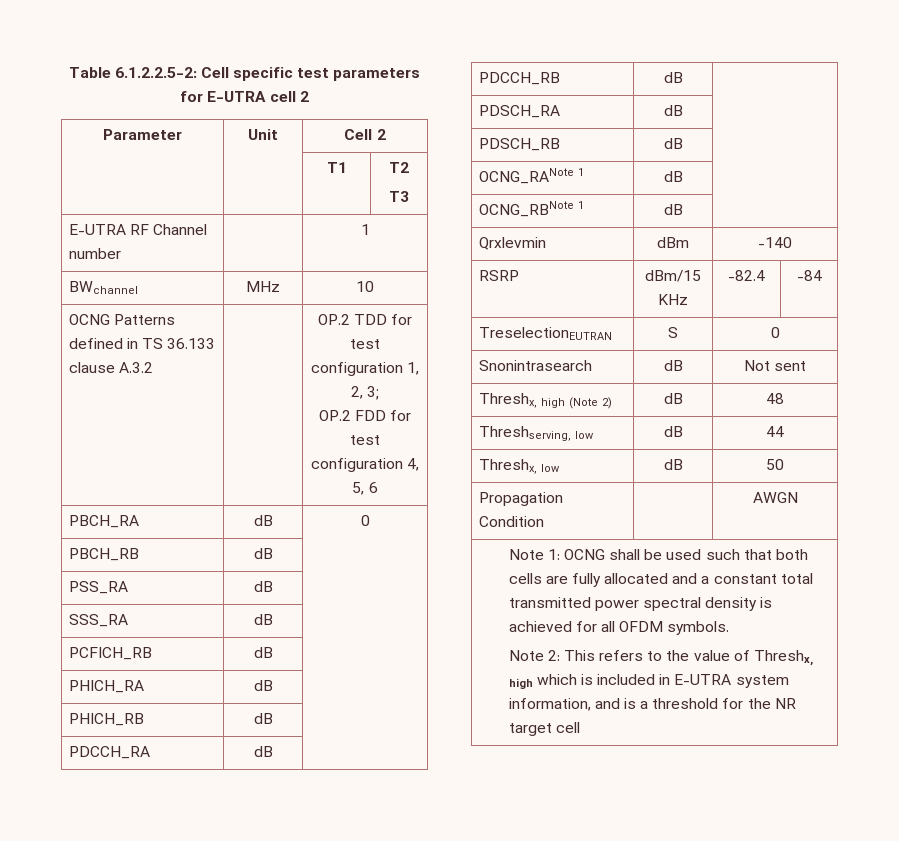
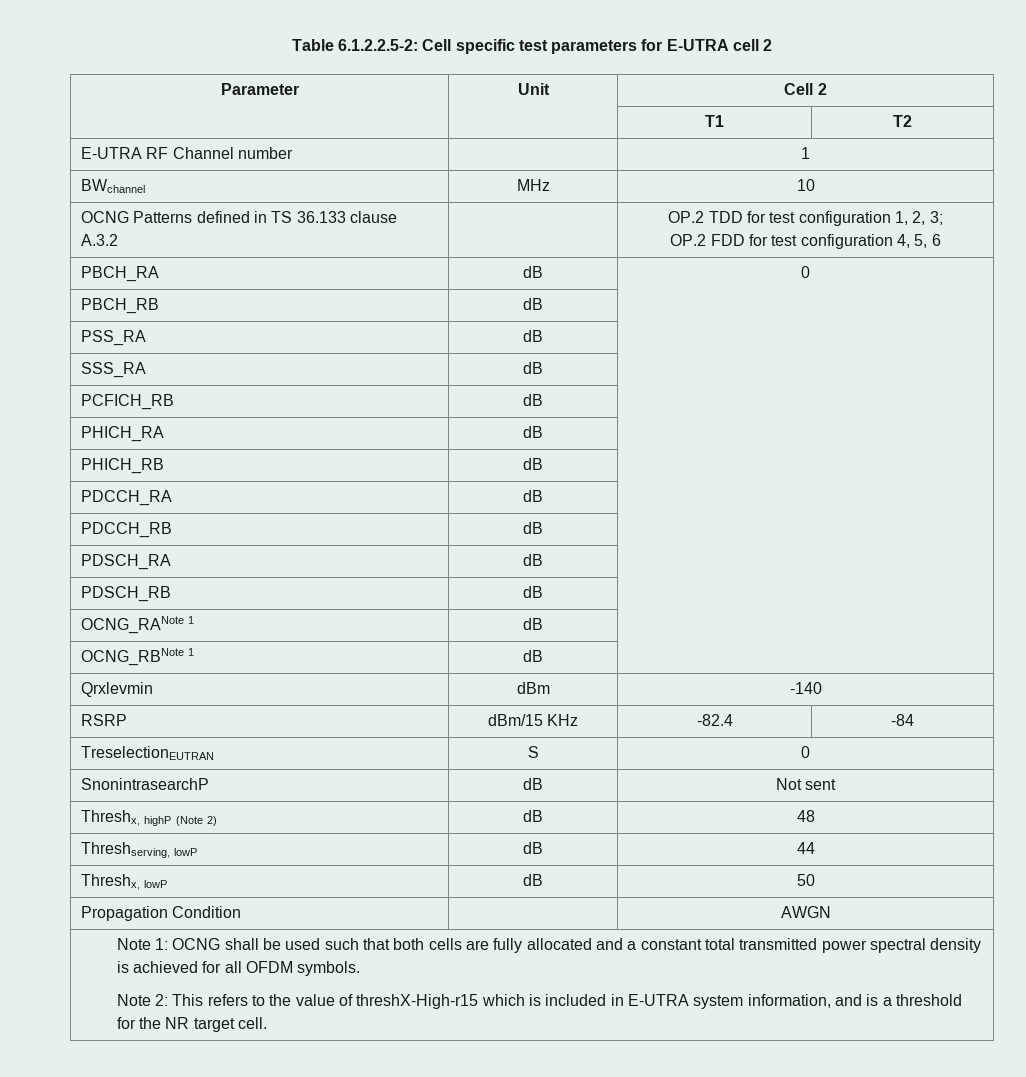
[389,191,409,202] // T3 -> (912, 121) none
[478,360,592,371] Snonintrasearch -> [81,778,210,790] SnonintrasearchP
[540,398,565,408] high -> [144,816,172,826] highP
[574,431,594,439] low -> [174,848,198,856] lowP
[540,464,560,472] low -> [144,880,168,888] lowP
[754,650,814,666] [508,678,533,689] Threshx, high -> [356,994,479,1009] threshX-High-r15
[555,722,580,733] cell -> [238,1017,268,1029] cell.

